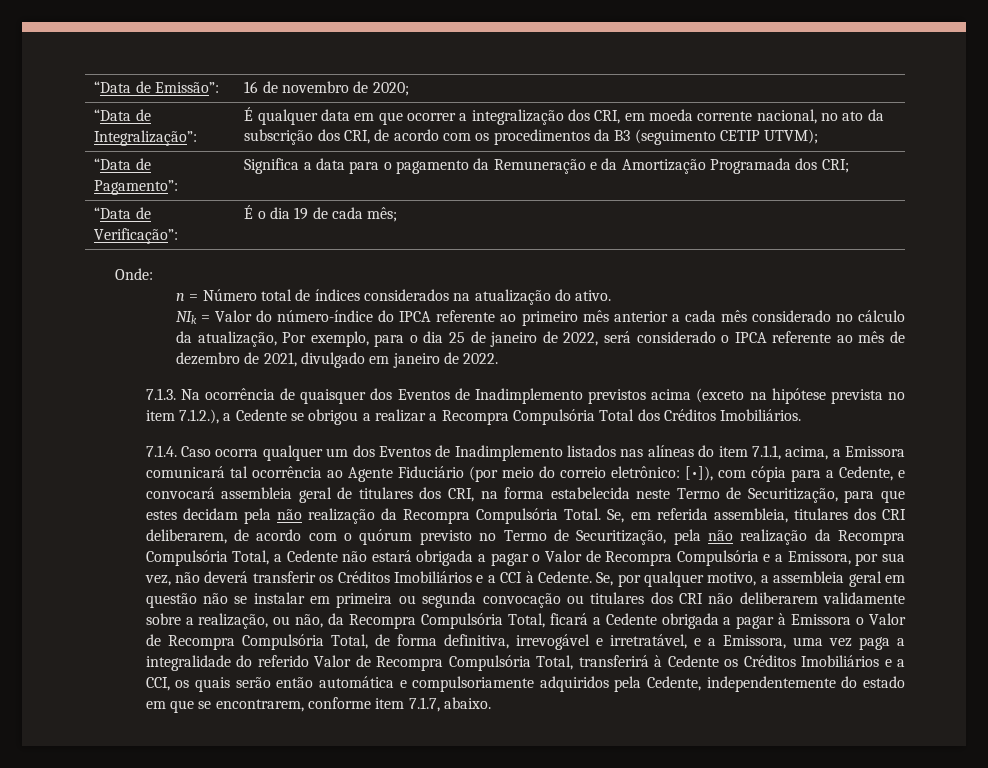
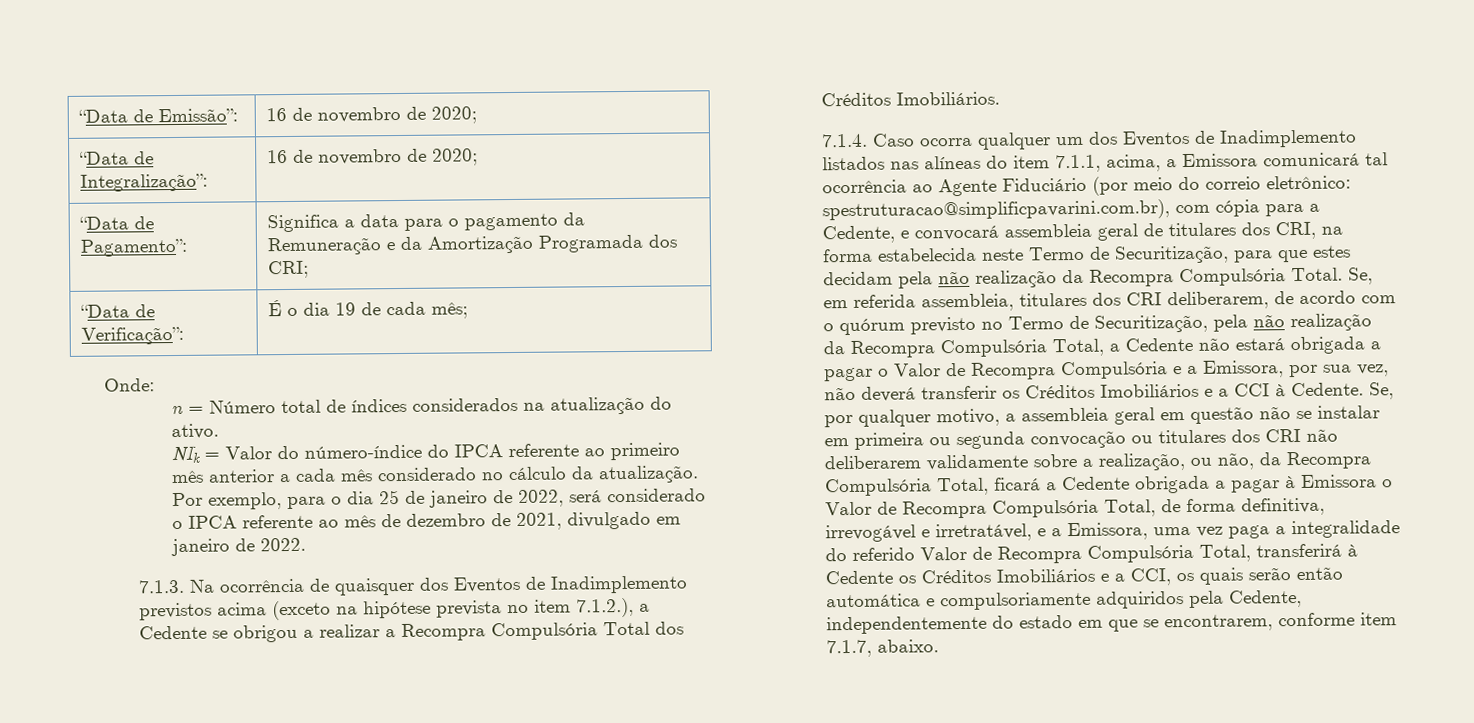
[244,107,884,125] [244,129,819,145] É qualquer data em que ocorrer a integralização dos CRI, em moeda corrente nacional, no ato da subscrição dos CRI, de acordo com os procedimentos da B3 (seguimento CETIP UTVM); -> [267,148,479,166] 16 de novembro de 2020;
[197,331,277,347] atualização, -> [598,465,700,484] atualização.
[684,466,713,481] [•]), -> [822,199,1171,222] spestruturacao@simplificpavarini.com.br),

